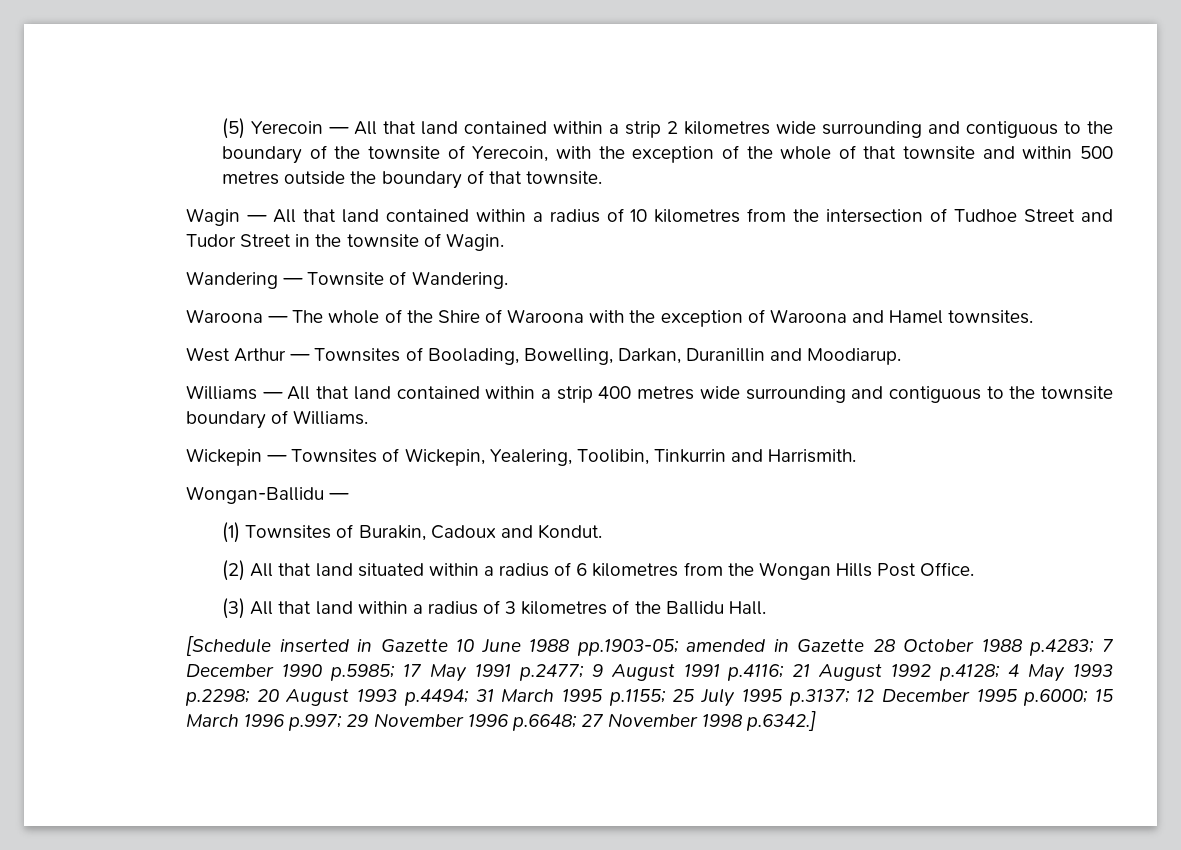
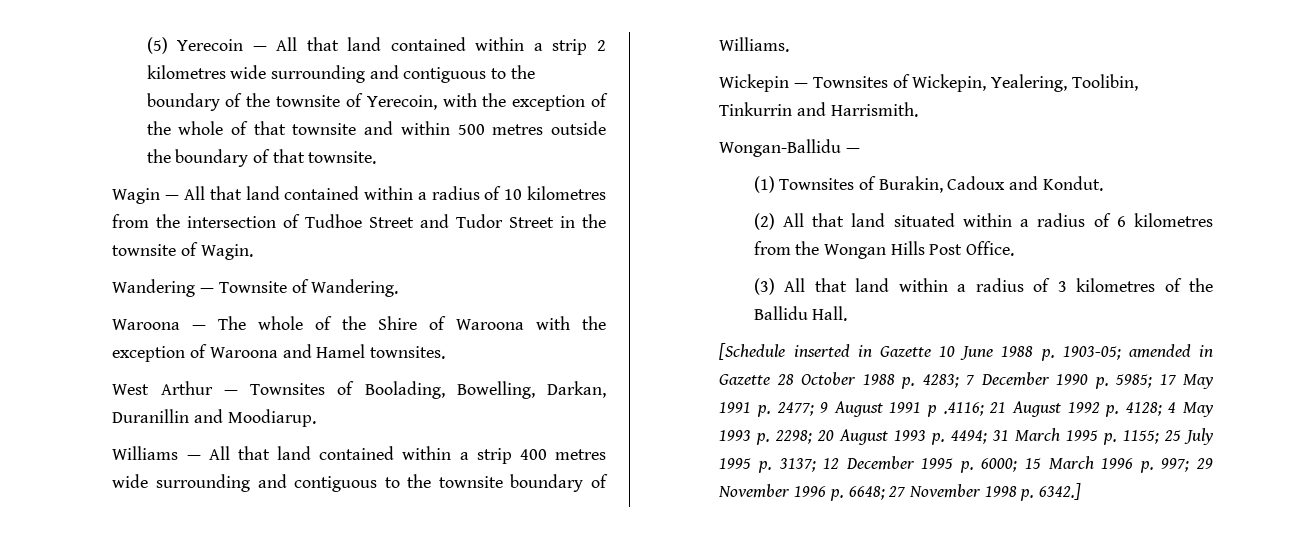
[576,639,679,656] pp.1903-05; -> [1040,346,1121,361] p. 1903-05;
[1029,639,1095,656] p.4283; -> [901,374,959,389] p. 4283;
[329,664,395,681] p.5985; -> [1094,374,1153,389] p. 5985;
[518,664,584,681] p.2477; -> [757,402,814,417] p. 2477;
[727,664,785,681] p.4116; -> [927,402,984,417] p .4116;
[939,664,1001,681] p.4128; -> [1105,402,1162,417] p. 4128;
[185,689,251,706] p.2298; -> [756,430,813,445] p. 2298;
[403,689,469,706] p.4494; -> [931,430,988,445] p. 4494;
[608,689,666,706] p.1155; -> [1103,430,1160,445] p. 1155;
[788,689,850,706] p.3137; -> [757,458,816,473] p. 3137;
[1023,689,1089,706] p.6000; -> [959,458,1018,473] p. 6000;
[288,714,343,731] p.997; -> [1139,458,1190,473] p. 997;
[511,714,577,731] p.6648; -> [829,486,885,501] p. 6648;
[746,711,817,731] p.6342.] -> [1020,483,1082,501] p. 6342.]

